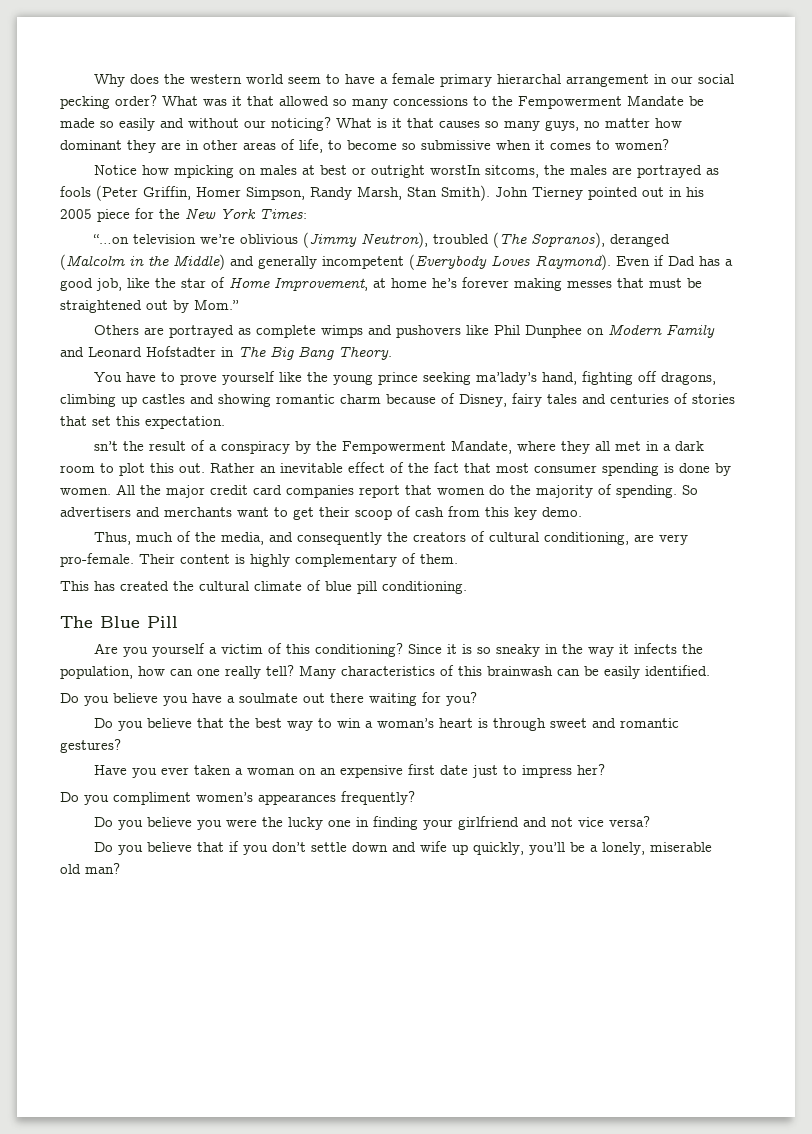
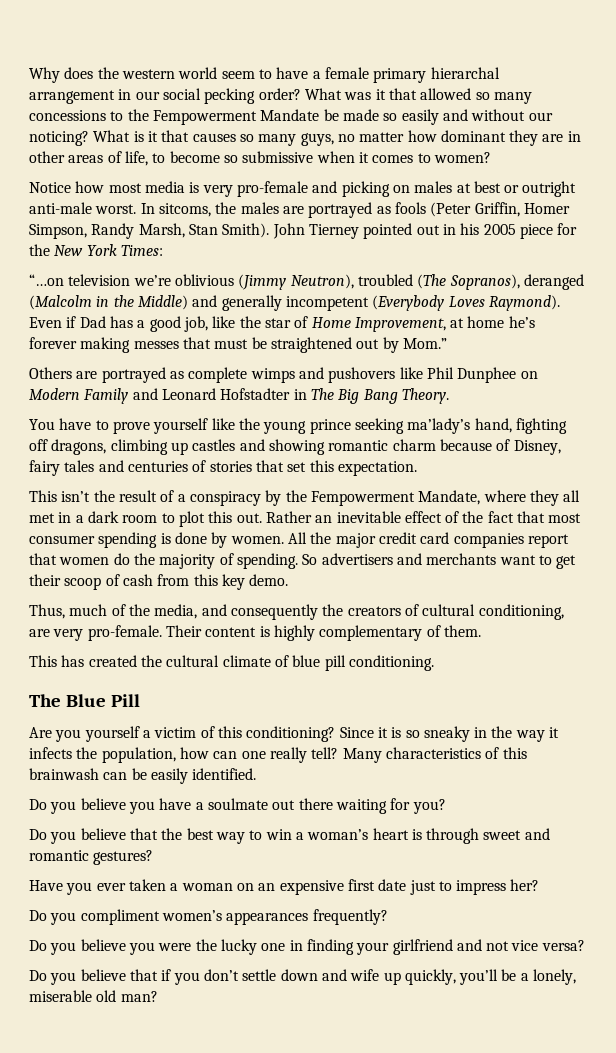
[174,165,235,178] mpicking -> [108,181,390,197] most media is very pro-female and picking
[430,165,482,175] worstIn -> [29,202,155,214] anti-male worst. In
[94,441,119,451] sn’t -> [29,490,91,502] This isn’t

